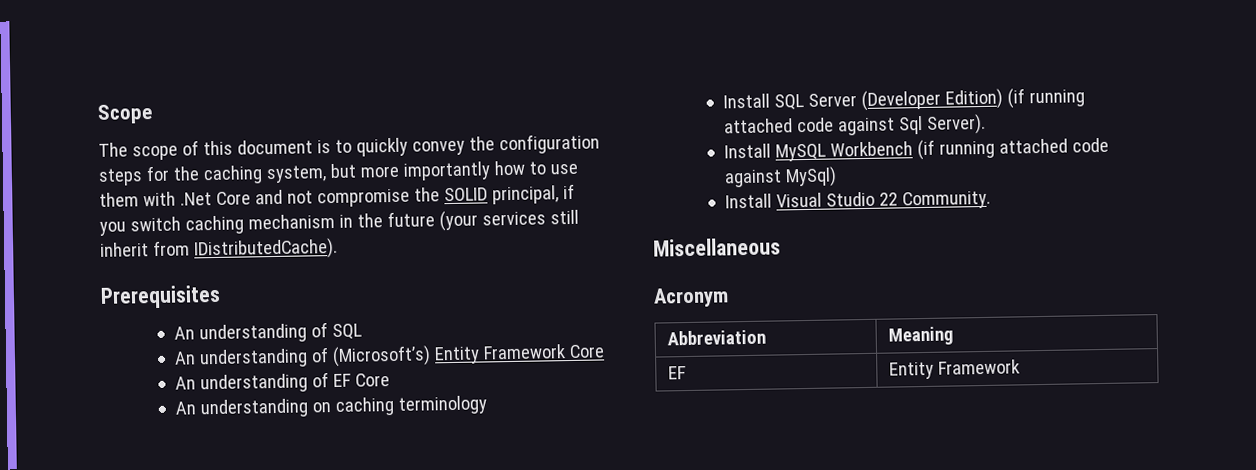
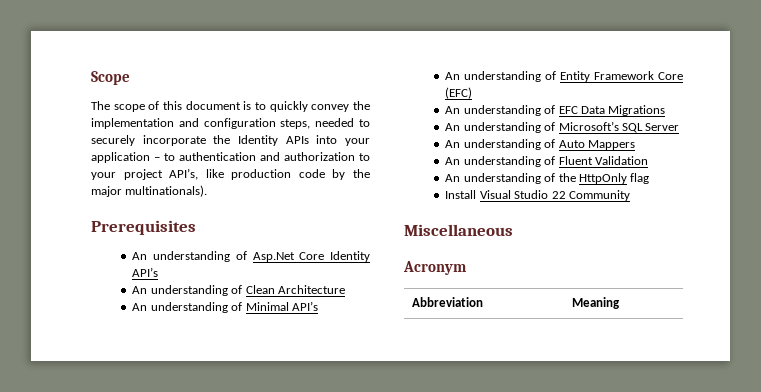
[498,133,600,155] [98,160,578,186] [99,183,575,208] [99,209,579,236] [100,237,338,261] configuration steps for the caching system, but more importantly how to use them with .Net Core and not compromise the SOLID principal, if you switch caching mechanism in the future (your services still inherit from IDistributedCache). -> [91,118,371,129] [91,135,370,146] [91,152,370,163] [91,168,371,180] [91,185,208,197] implementation and configuration steps, needed to securely incorporate the Identity APIs into your application – to authentication and authorization to your project API’s, like production code by the major multinationals).
[331,323,362,341] [173,344,605,369] [174,372,390,394] [174,395,488,419] [722,88,1085,112] [723,113,986,136] [723,137,1109,162] [723,166,837,188] SQL // An understanding of (Microsoft’s) Entity Framework Core // An understanding of EF Core // An understanding on caching terminology // Install SQL Server (Developer Edition) (if running attached code against Sql Server). // Install MySQL Workbench (if running attached code against MySql) -> [252,251,370,262] [132,267,159,277] [132,285,345,296] [132,301,318,313] [445,71,683,82] [445,87,473,99] [445,105,666,116] [445,121,680,133] [445,139,635,150] [445,156,648,167] [445,173,650,184] Asp.Net Core Identity API’s // An understanding of Clean Architecture // An understanding of Minimal API’s // An understanding of Entity Framework Core (EFC) // An understanding of EFC Data Migrations // An understanding of Microsoft’s SQL Server // An understanding of Auto Mappers // An understanding of Fluent Validation // An understanding of the HttpOnly flag
[901,190,991,210] Community. -> [568,190,630,201] Community
[667,366,686,380] [888,359,1020,380] // EF | Entity Framework -> (621, 303) none

